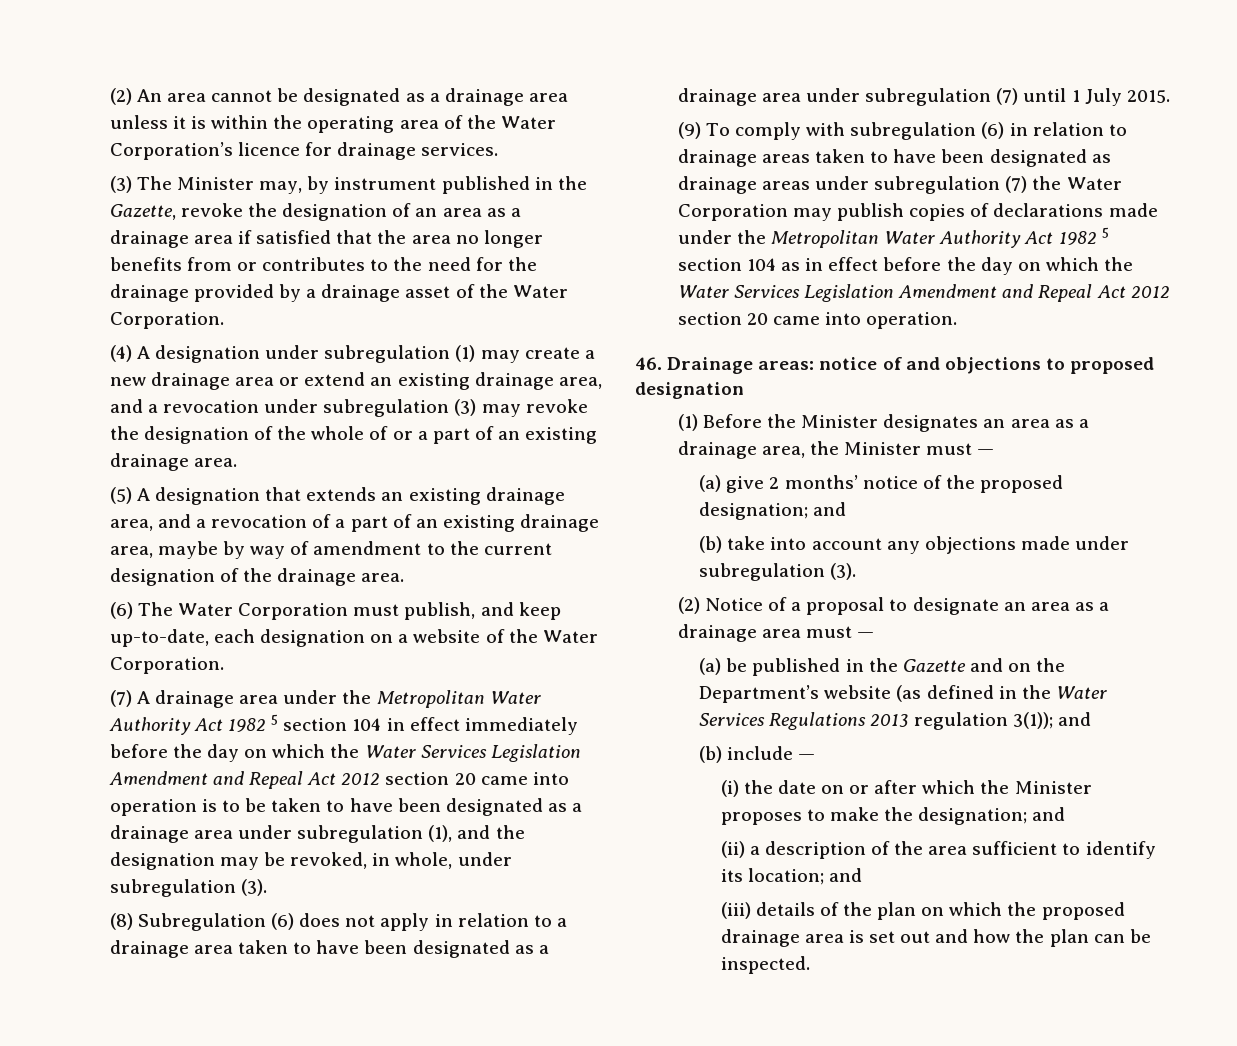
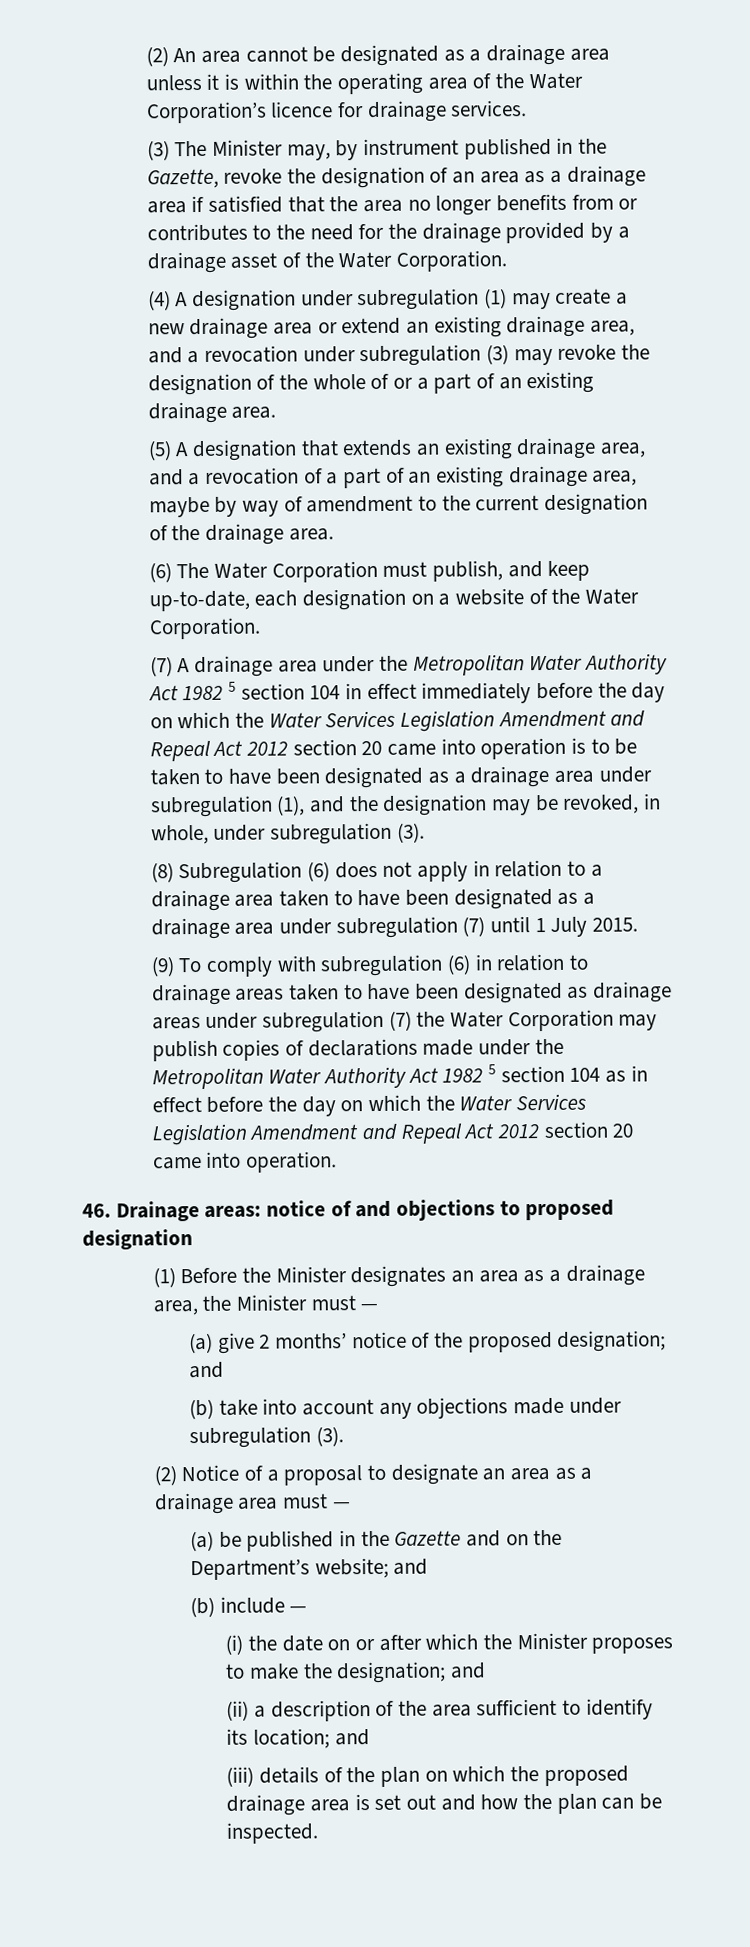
[824,685,1107,702] [699,712,1053,730] website (as defined in the Water Services Regulations 2013 regulation 3(1)); -> [314,1557,389,1579] website;

